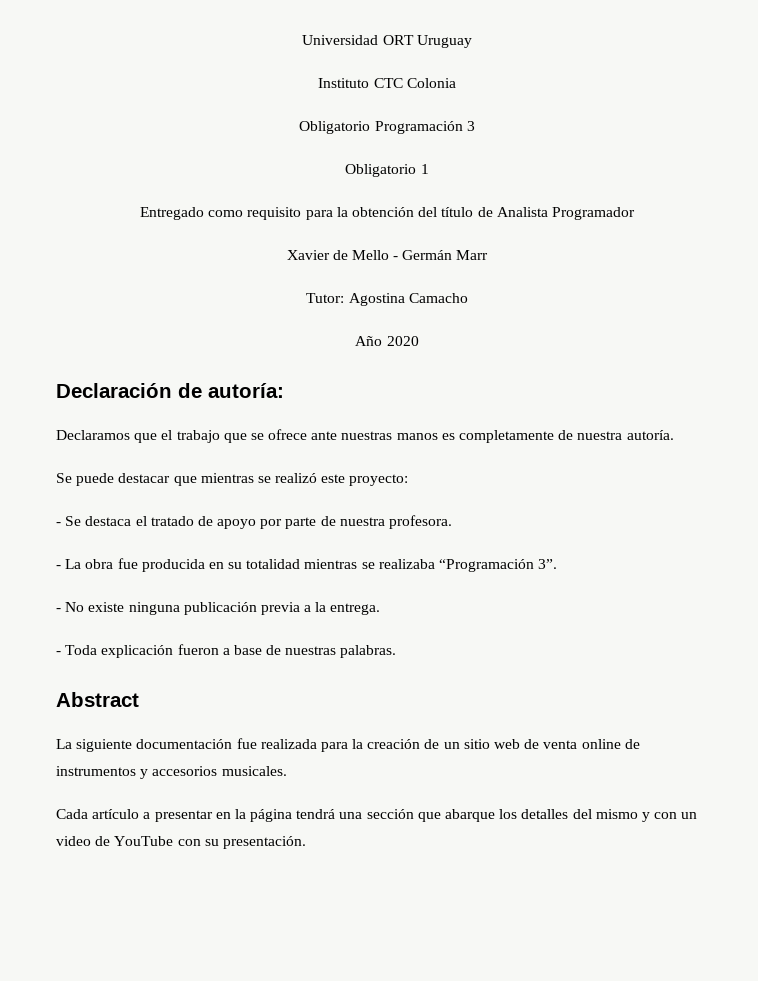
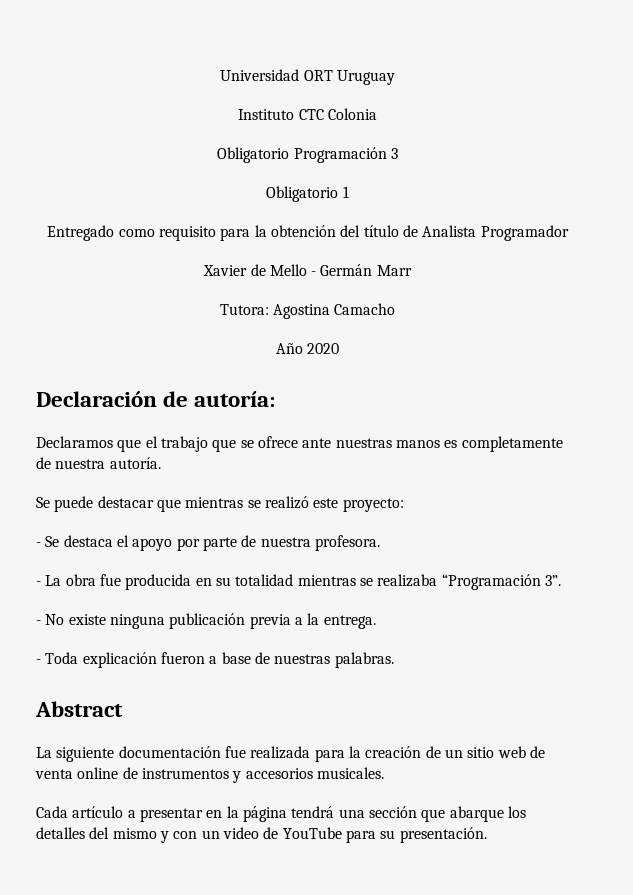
[306,293,345,303] Tutor: -> [219,304,269,315] Tutora:
[150,516,213,526] tratado de -> (129, 541) none
[177,839,201,846] con -> [345,830,376,843] para

